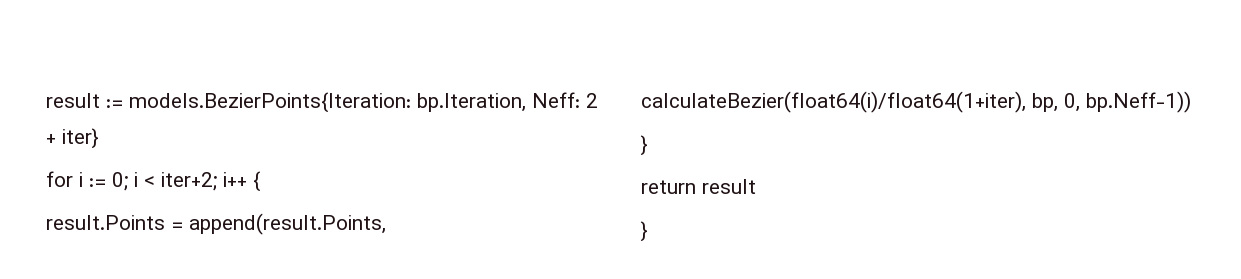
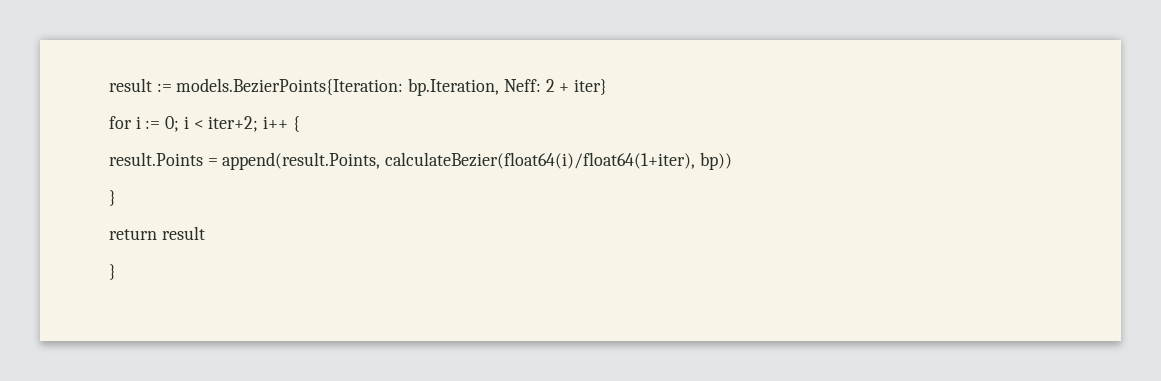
[1032,91,1191,113] bp, 0, bp.Neff-1)) -> [699,152,732,170] bp))

